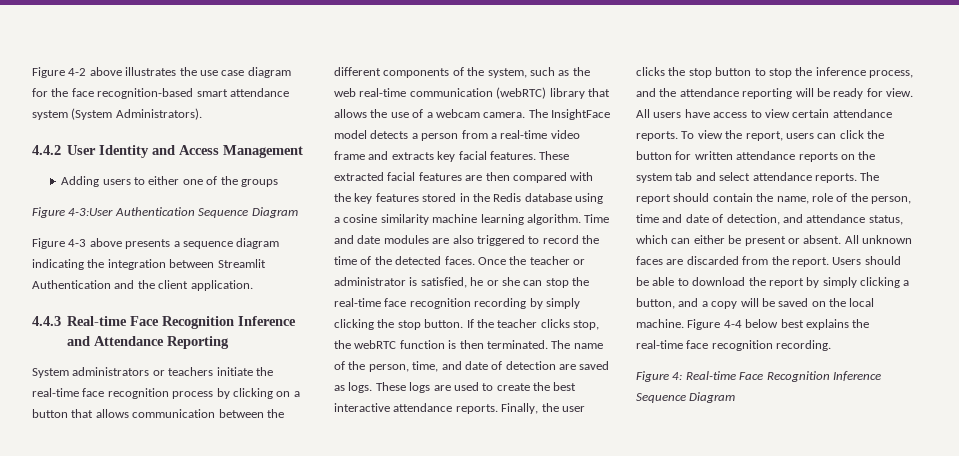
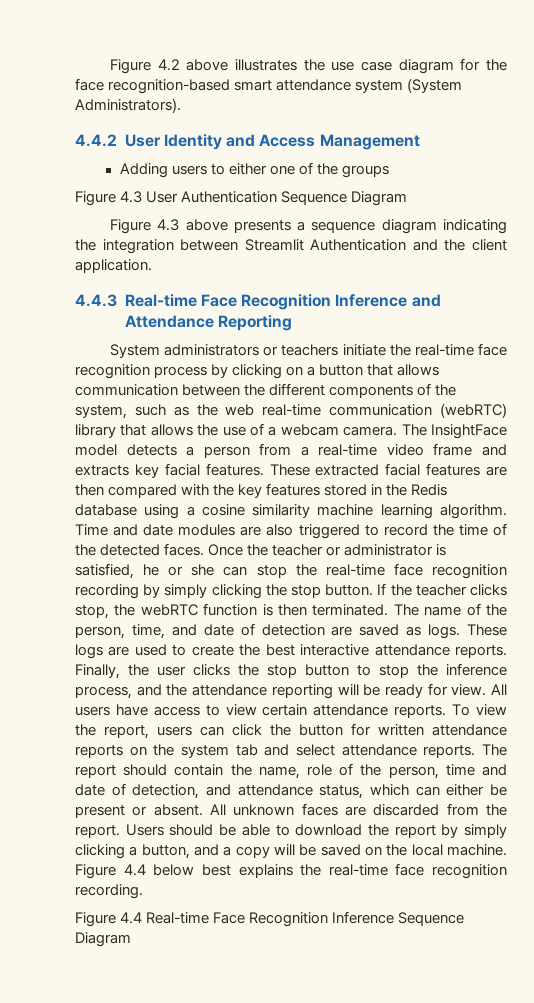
[32,67,87,78] Figure 4-2 -> [110,59,180,74] Figure 4.2
[68,208,114,216] 4-3:User -> [120,191,179,203] 4.3 User
[68,239,87,247] 4-3 -> [157,219,180,231] 4.3
[723,320,742,328] 4-4 -> [123,864,146,876] 4.4
[672,372,683,380] 4: -> [120,912,143,924] 4.4

